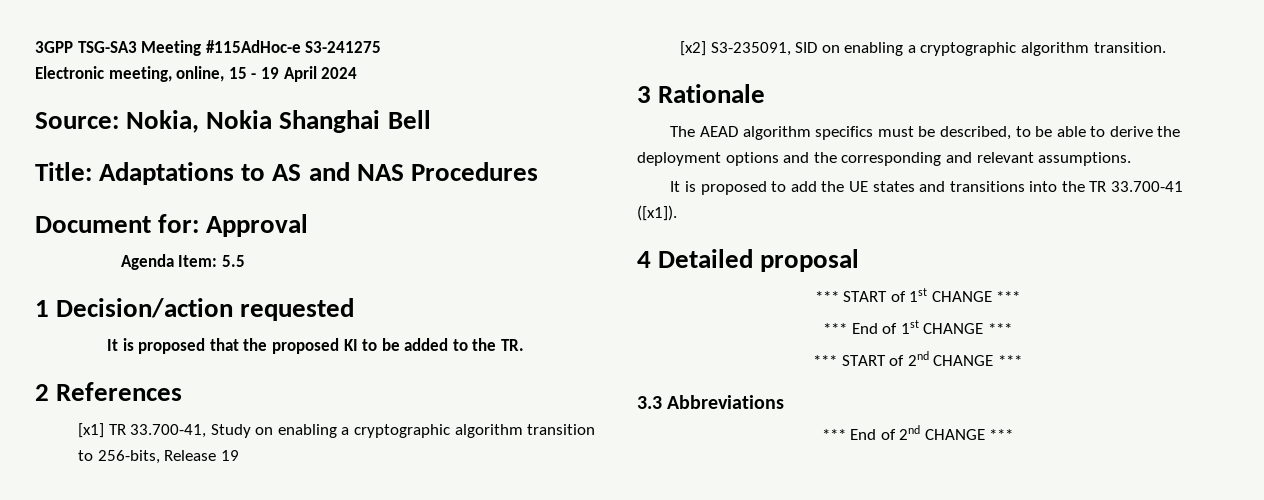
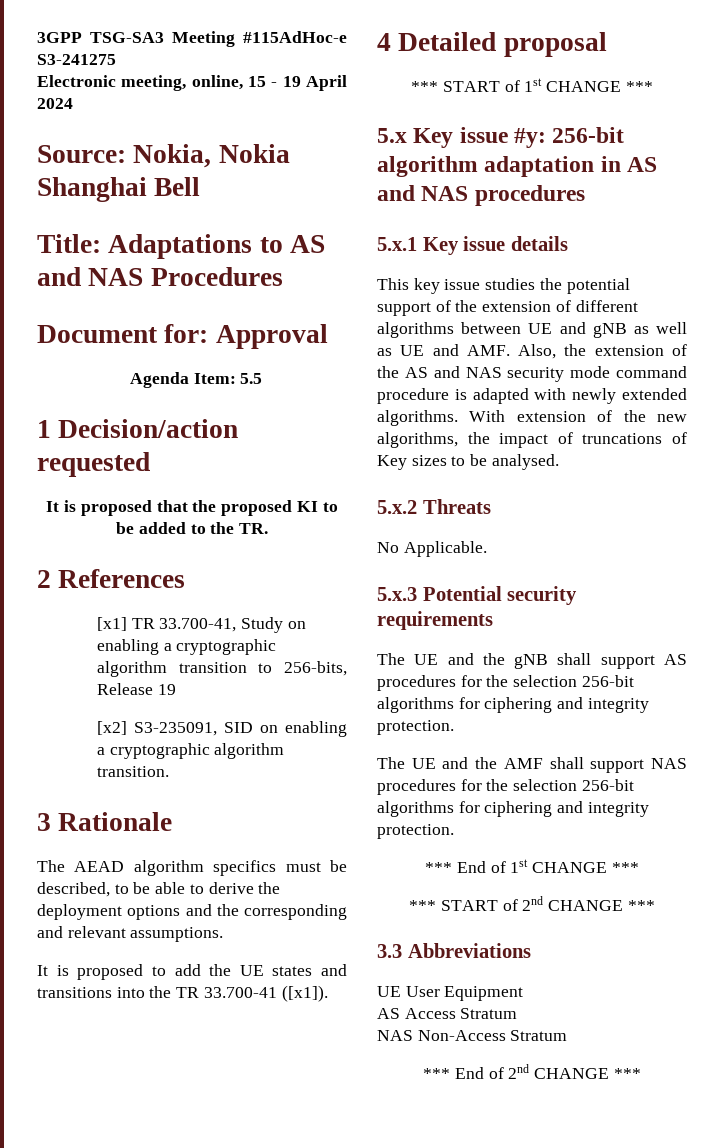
(1021, 296) none -> [377,127,625,148] [377,156,658,177] [377,185,585,206] [377,236,568,255] [377,278,630,294] [377,300,638,316] [377,322,687,338] [377,344,687,359] [377,366,687,382] [377,388,687,404] [377,410,687,426] [377,432,687,448] [377,454,559,470] [377,499,491,514] [377,541,487,557] [377,586,578,605] [377,611,493,630] [377,653,687,669] [377,675,634,691] [377,697,649,713] [377,720,454,735] [377,757,687,773] [377,779,634,795] [377,801,649,817] [377,824,454,839] // 5.x Key issue #y: 256-bit algorithm adaptation in AS and NAS procedures // 5.x.1 Key issue details // This key issue studies the potential support of the extension of different algorithms between UE and gNB as well as UE and AMF. Also, the extension of the AS and NAS security mode command procedure is adapted with newly extended algorithms. With extension of the new algorithms, the impact of truncations of Key sizes to be analysed. // 5.x.2 Threats // No Applicable. // 5.x.3 Potential security requirements // The UE and the gNB shall support AS procedures for the selection 256-bit algorithms for ciphering and integrity protection. // The UE and the AMF shall support NAS procedures for the selection 256-bit algorithms for ciphering and integrity protection.
(785, 402) none -> [377,986,524,1001] [377,1008,518,1019] [377,1030,568,1041] // UE User Equipment // AS Access Stratum // NAS Non-Access Stratum

